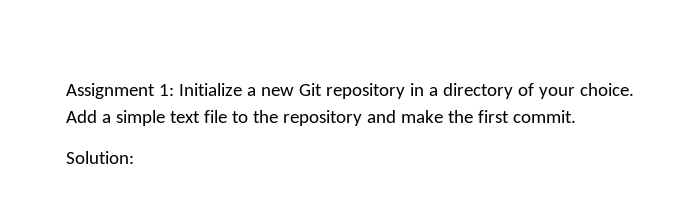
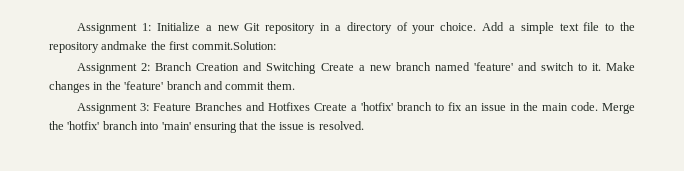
[366,110,576,123] [66,151,134,164] and make the first commit. // Solution: -> [101,41,276,50] [77,62,635,74] [49,81,295,93] [77,102,636,114] [49,121,364,133] andmake the first commit.Solution: // Assignment 2: Branch Creation and Switching Create a new branch named 'feature' and switch to it. Make changes in the 'feature' branch and commit them. // Assignment 3: Feature Branches and Hotfixes Create a 'hotfix' branch to fix an issue in the main code. Merge the 'hotfix' branch into 'main' ensuring that the issue is resolved.

